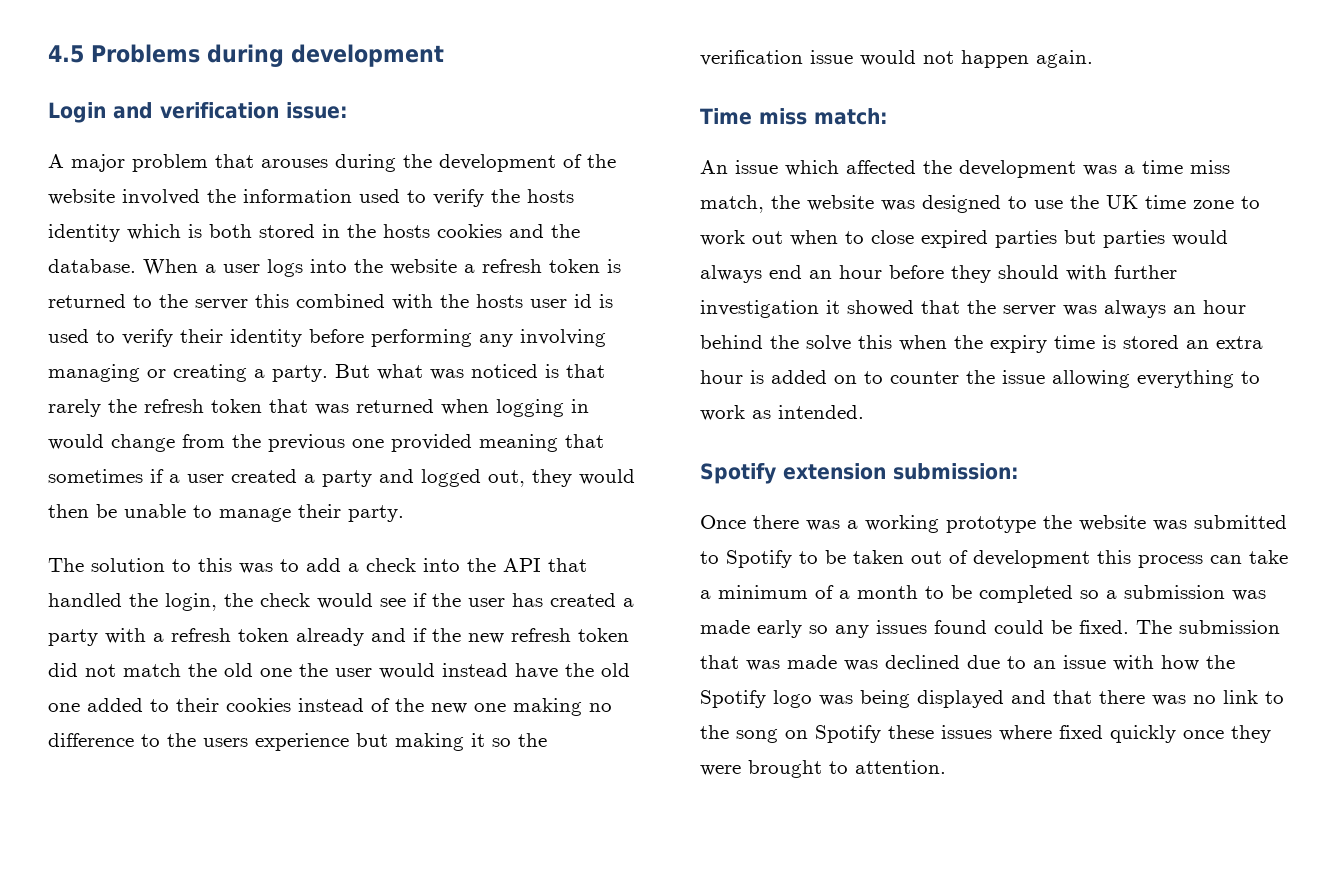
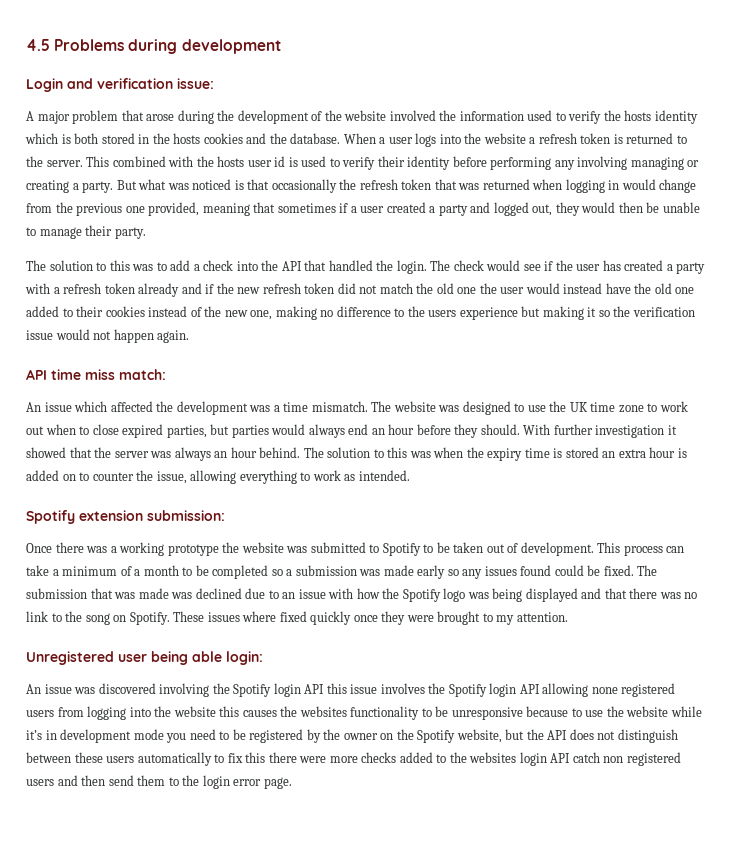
[261,159,328,168] arouses -> [146,114,175,121] arose
[195,294,289,310] server this -> [46,156,110,167] server. This
[48,399,101,417] rarely -> [271,179,337,193] occasionally
[391,434,472,452] provided -> [148,202,200,216] provided,
[165,593,253,611] login, the -> [396,260,451,274] login. The
[474,703,506,712] one -> [250,310,273,320] one,
[700,108,752,125] Time -> [26,369,81,380] API time
[1190,160,1230,174] [700,195,800,213] miss match, the -> [311,401,392,412] mismatch. The
[995,230,1057,248] parties -> [166,425,207,438] parties,
[998,265,1107,281] should with -> [480,424,551,435] should. With
[700,335,892,351] behind the solve this -> [259,447,431,458] behind. The solution to this was
[1002,370,1045,384] issue -> [156,471,187,484] issue,
[973,550,1131,568] development this -> [520,542,621,556] development. This
[815,725,934,743] Spotify these -> [129,611,205,625] Spotify. These
(848, 767) none -> [496,615,515,625] my
(946, 767) none -> [26,651,263,665] [26,683,676,697] [26,706,702,720] [26,729,678,743] [26,752,681,766] [26,775,292,789] // Unregistered user being able login: // An issue was discovered involving the Spotify login API this issue involves the Spotify login API allowing none registered users from logging into the website this causes the websites functionality to be unresponsive because to use the website while it’s in development mode you need to be registered by the owner on the Spotify website, but the API does not distinguish between these users automatically to fix this there were more checks added to the websites login API catch non registered users and then send them to the login error page.

